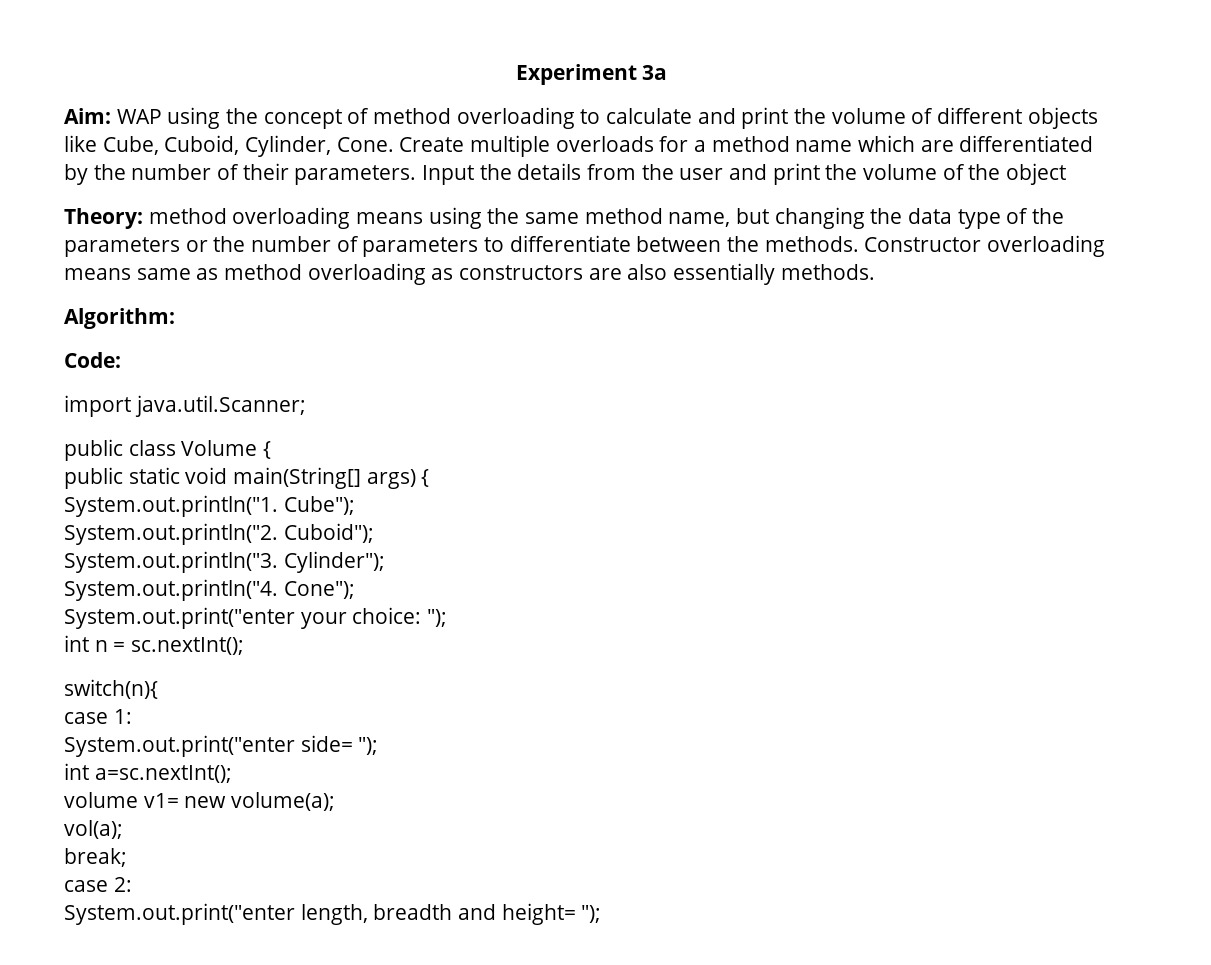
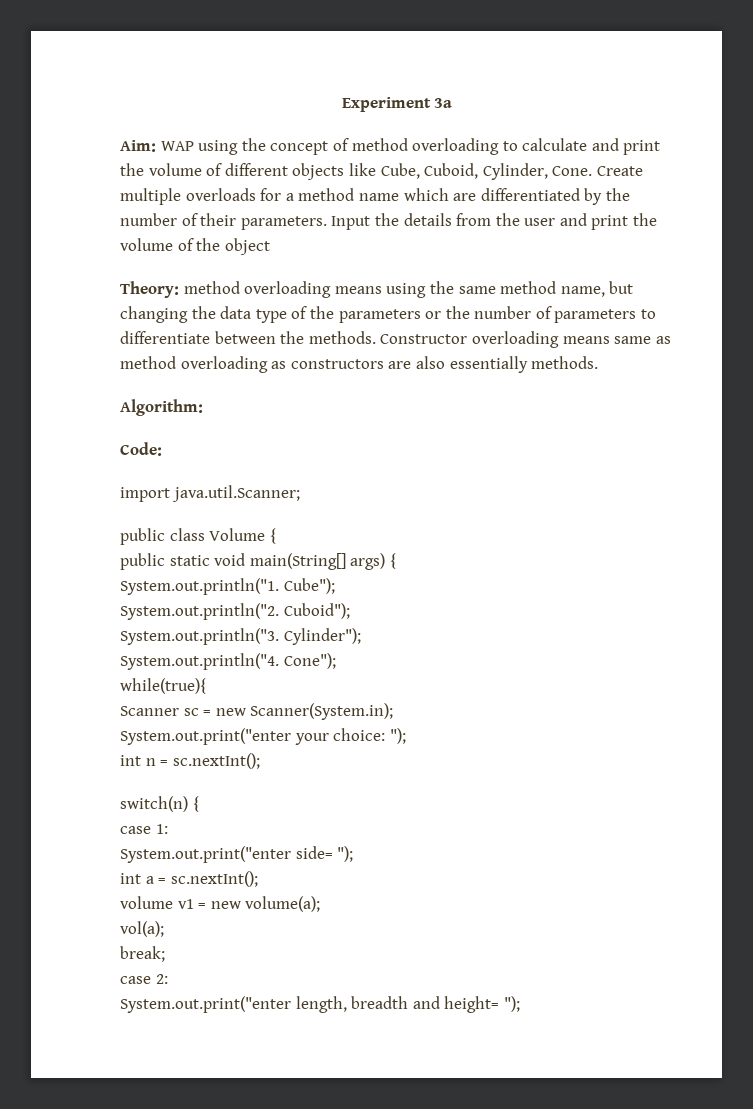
(355, 590) none -> [120,678,206,694] [120,703,394,720] // while(true){ // Scanner sc = new Scanner(System.in);
[64,679,158,699] switch(n){ -> [120,796,199,812] switch(n) {
[94,765,232,783] [64,792,179,808] a=sc.nextInt(); // volume v1= -> [145,871,258,887] [120,896,207,909] a = sc.nextInt(); // volume v1 =

